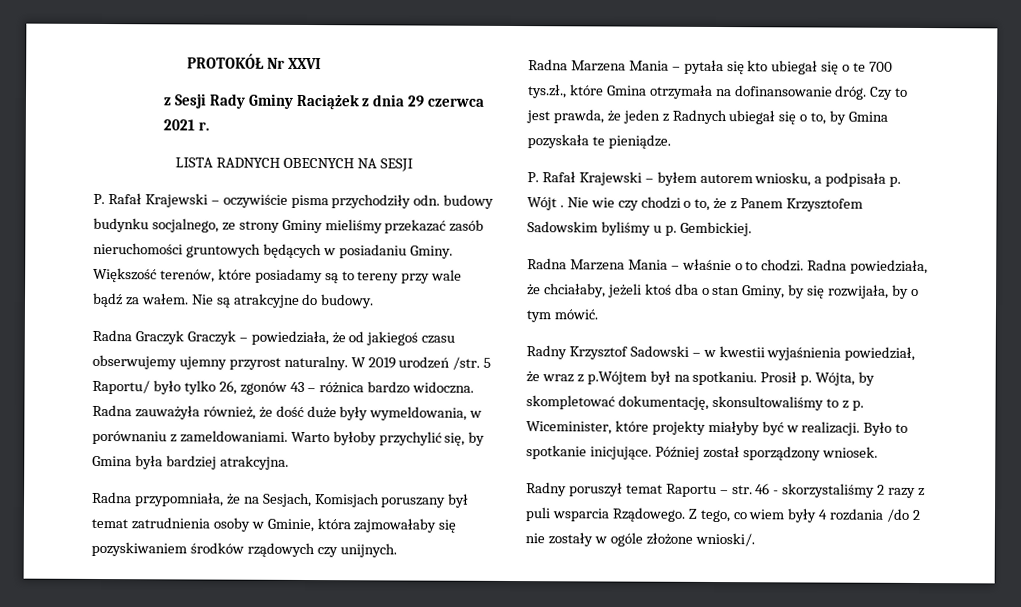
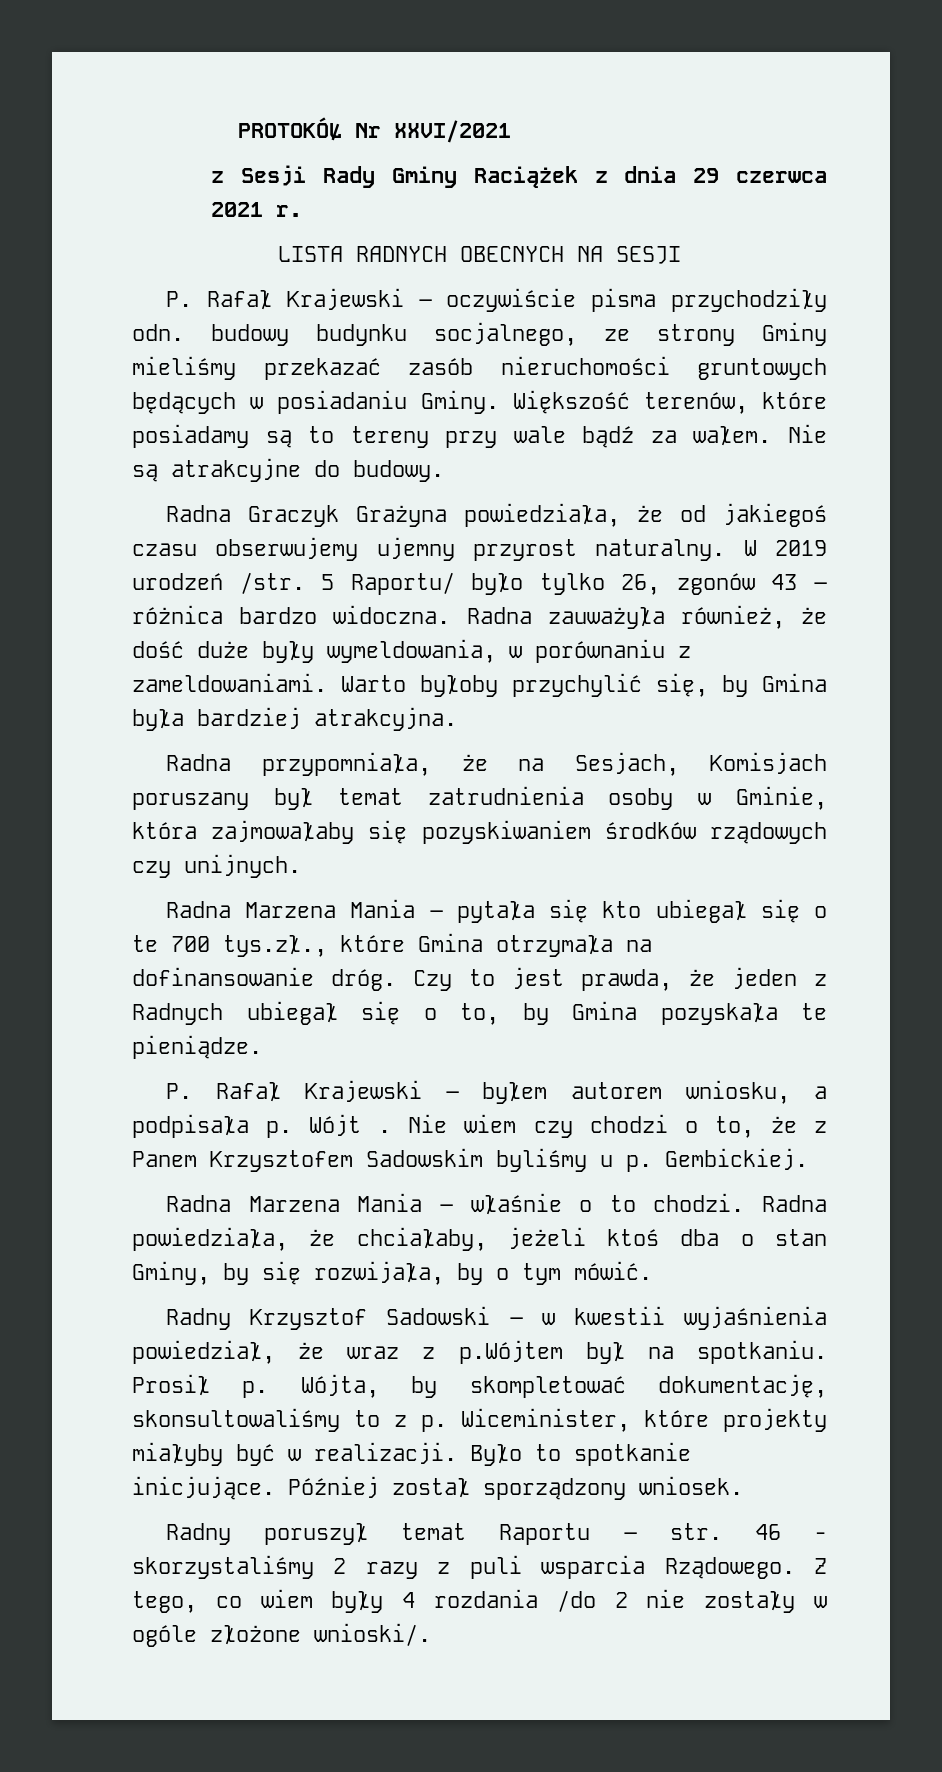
[287,57,321,70] XXVI -> [393,120,511,143] XXVI/2021
[186,330,248,345] Graczyk – -> [356,505,448,527] Grażyna
[590,197,615,208] wie -> [464,1114,517,1133] wiem

